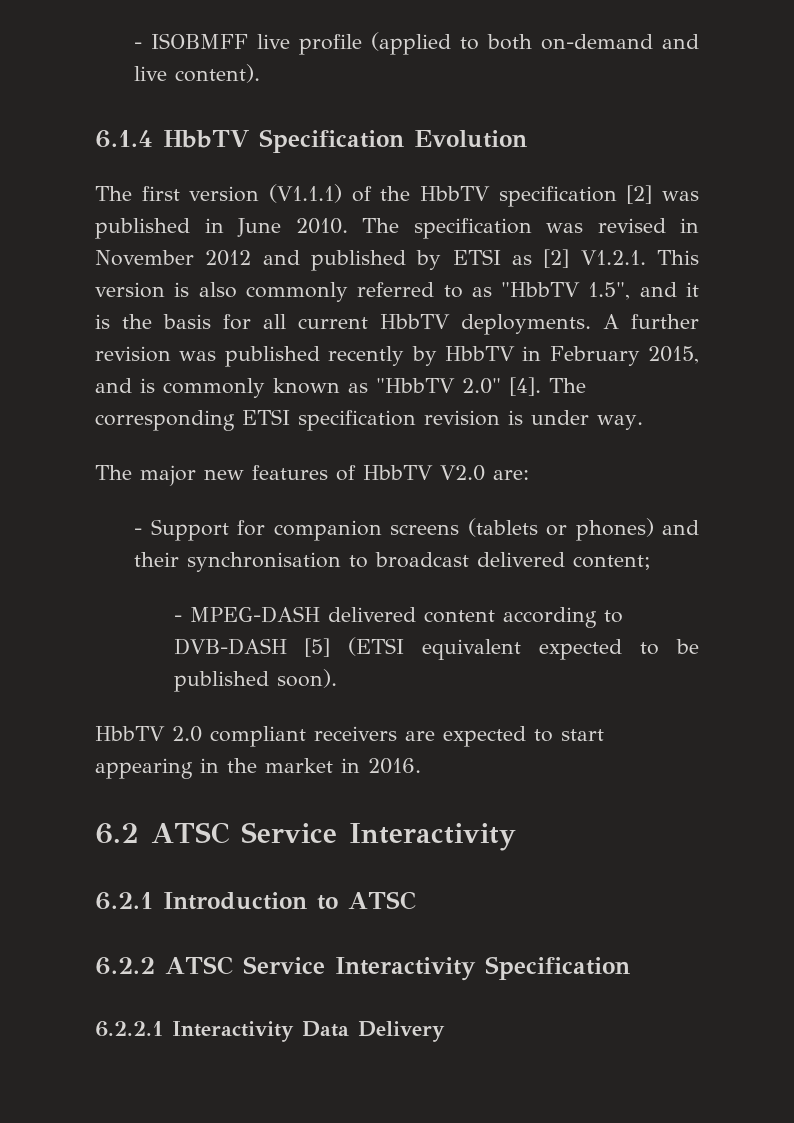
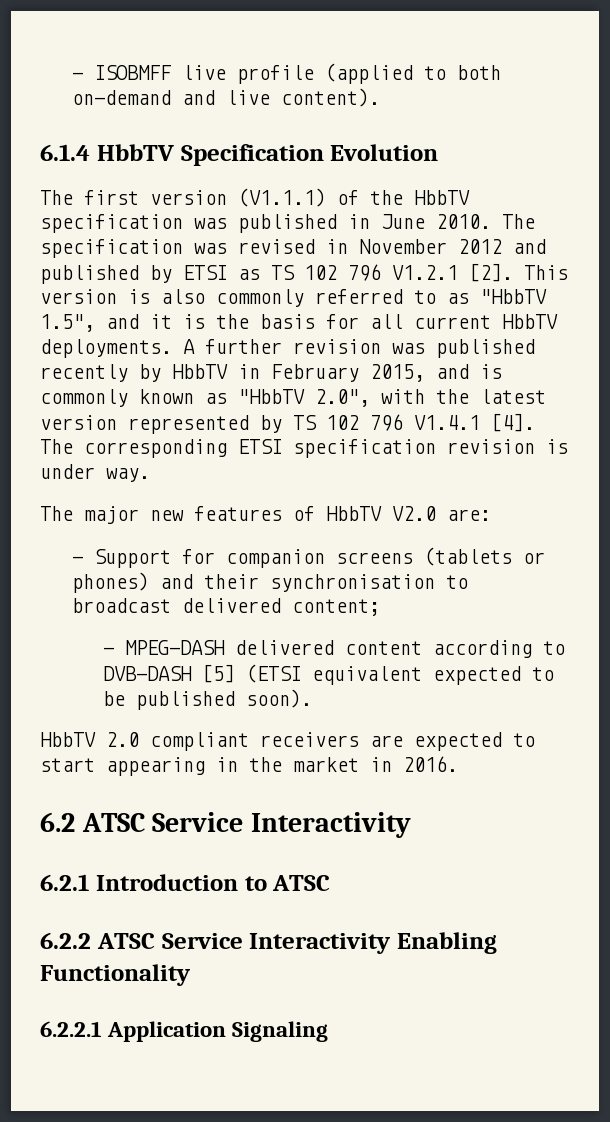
[626,185,653,204] [2] -> (183, 223) none
[543,249,646,268] [2] V1.2.1. -> [271,263,513,282] TS 102 796 V1.2.1 [2].
[462,378,501,394] 2.0" -> [315,389,546,407] [40,414,480,434] 2.0", with the latest version represented by TS 102 796 V1.4.1
[484,956,630,980] Specification -> [397,932,497,954] [40,964,191,986] Enabling Functionality
[172,1021,445,1042] Interactivity Data Delivery -> [107,1021,329,1042] Application Signaling

